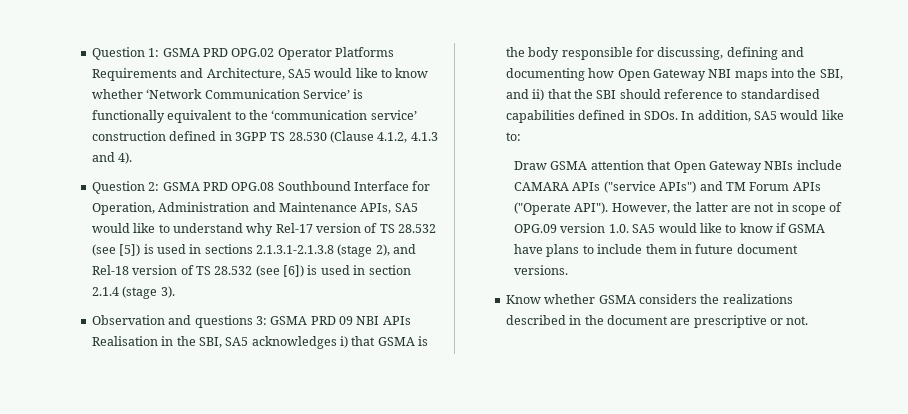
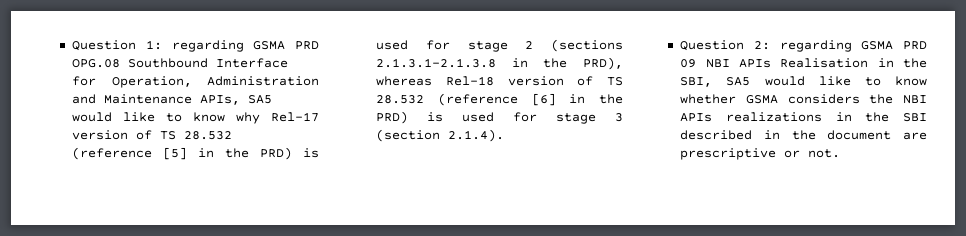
[162,47,395,60] [91,68,429,81] [91,89,364,99] [91,110,417,123] [91,131,438,143] [91,152,133,164] [91,181,160,194] GSMA PRD OPG.02 Operator Platforms Requirements and Architecture, SA5 would like to know whether ‘Network Communication Service’ is functionally equivalent to the ‘communication service’ construction defined in 3GPP TS 28.530 (Clause 4.1.2, 4.1.3 and 4). // Question 2: -> [171,40,244,52] regarding
[172,223,243,233] understand -> [193,112,226,122] know
[91,244,417,257] (see [5]) is used in sections 2.1.3.1-2.1.3.8 (stage 2), and -> [72,147,320,160] [376,39,623,52] [376,57,623,70] [376,76,433,86] (reference [5] in the PRD) is used for stage 2 (sections 2.1.3.1-2.1.3.8 in the PRD), whereas
[255,265,411,277] [91,286,175,299] [91,315,267,328] (see [6]) is used in section 2.1.4 (stage 3). // Observation and questions 3: -> [437,93,623,106] [376,111,623,124] [376,129,505,142] [680,40,852,52] (reference [6] in the PRD) is used for stage 3 (section 2.1.4). // Question 2: regarding
[251,336,429,349] [505,47,805,60] [505,68,843,81] [505,89,820,101] [505,110,844,123] [505,132,521,141] [514,160,842,173] [514,181,821,193] [514,202,843,215] [514,223,826,233] [514,244,798,257] [514,265,569,275] [505,294,793,304] acknowledges i) that GSMA is the body responsible for discussing, defining and documenting how Open Gateway NBI maps into the SBI, and ii) that the SBI should reference to standardised capabilities defined in SDOs. In addition, SA5 would like to: // Draw GSMA attention that Open Gateway NBIs include CAMARA APIs ("service APIs") and TM Forum APIs ("Operate API"). However, the latter are not in scope of OPG.09 version 1.0. SA5 would like to know if GSMA have plans to include them in future document versions. // Know whether GSMA considers the realizations -> [764,76,927,86] [680,94,927,104] [680,112,927,122] would like to know whether GSMA considers the NBI APIs realizations in the SBI

